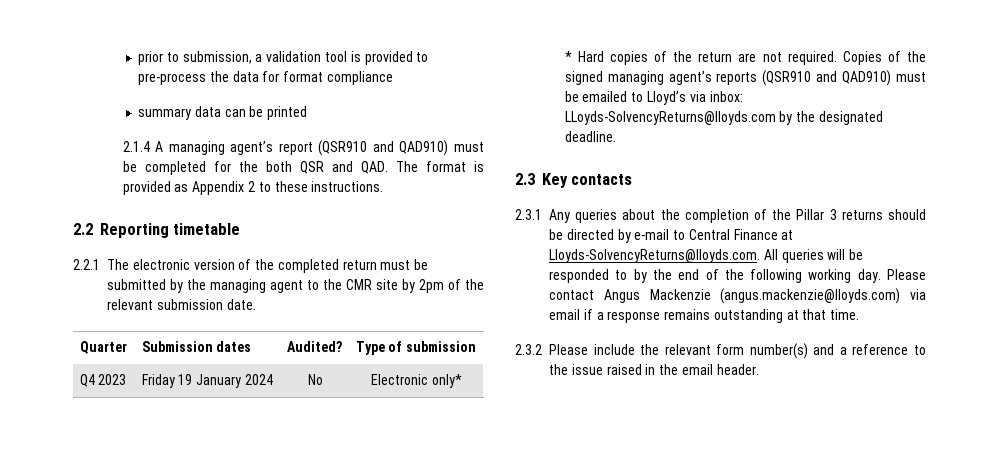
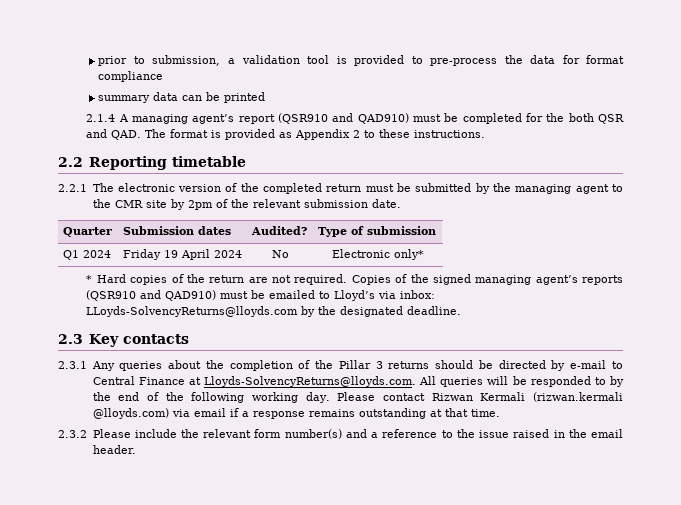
[79,374,127,387] Q4 2023 -> [63,250,112,260] Q1 2024
[196,374,242,388] January -> [181,249,211,260] April
[603,288,901,304] Angus Mackenzie (angus.mackenzie@lloyds.com) -> [431,392,623,402] [92,408,169,419] Rizwan Kermali (rizwan.kermali @lloyds.com)

